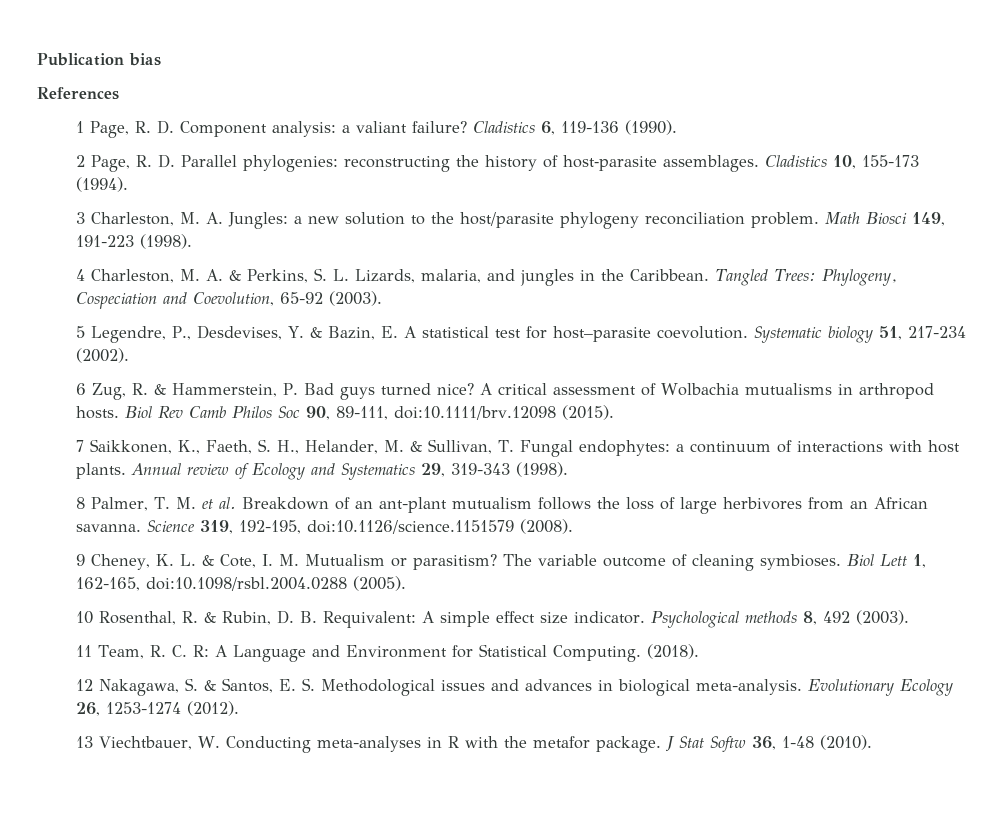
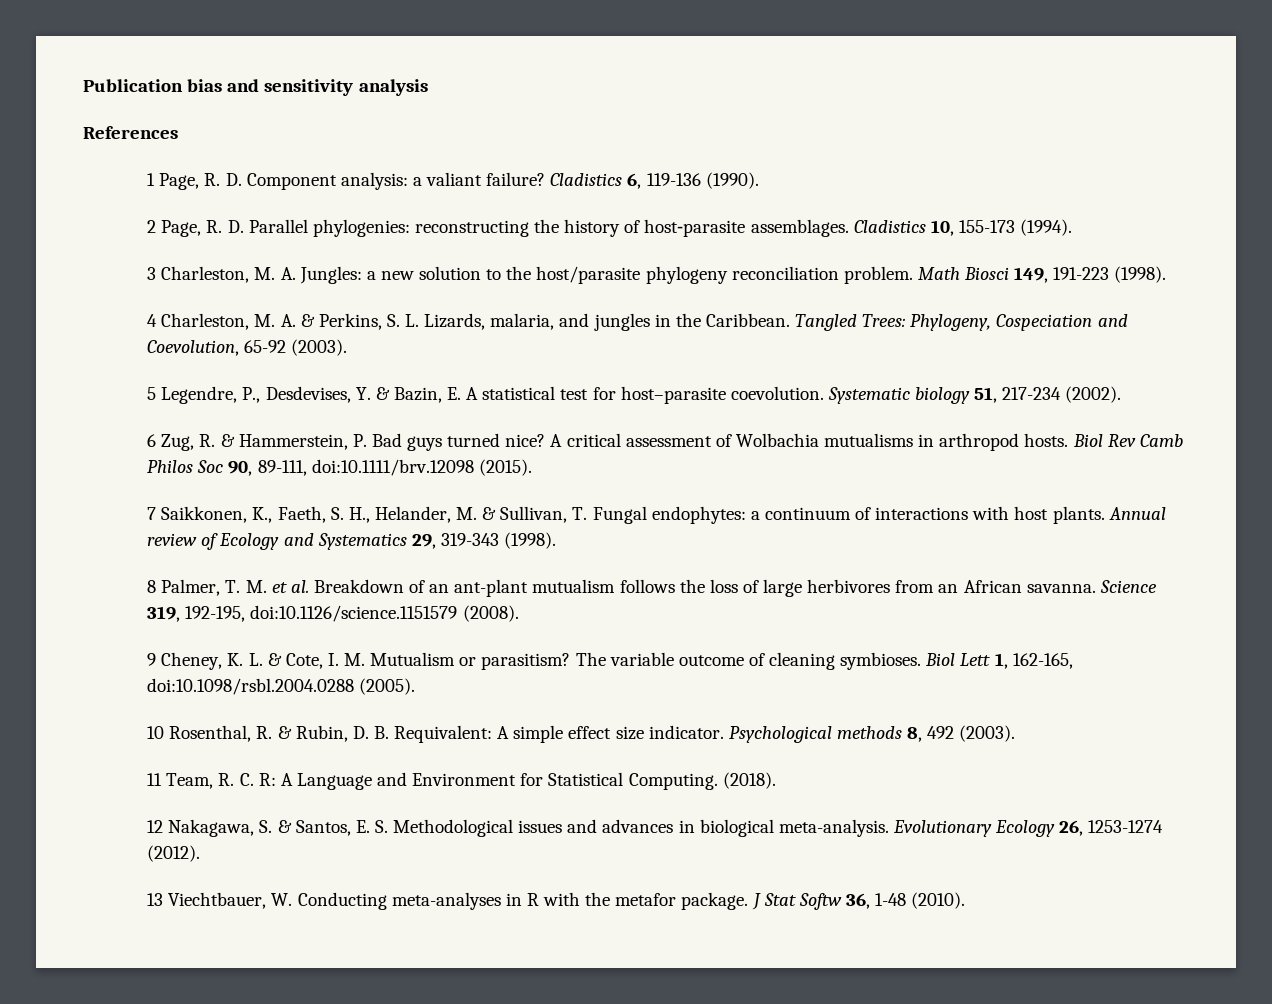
(161, 59) none -> [227,79,428,96] and sensitivity analysis

